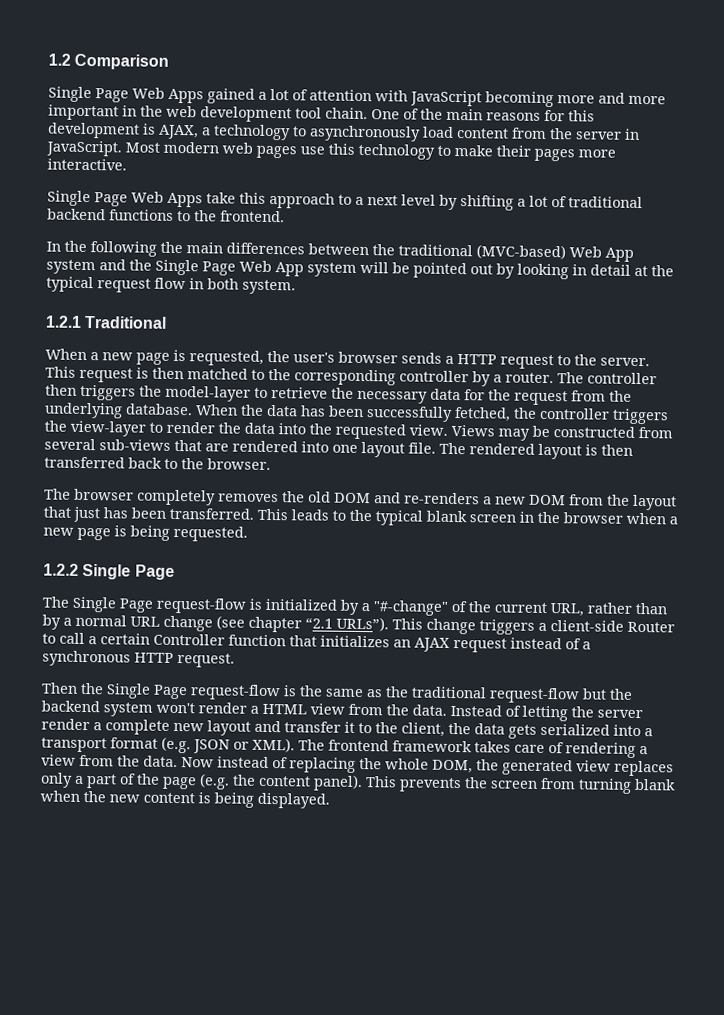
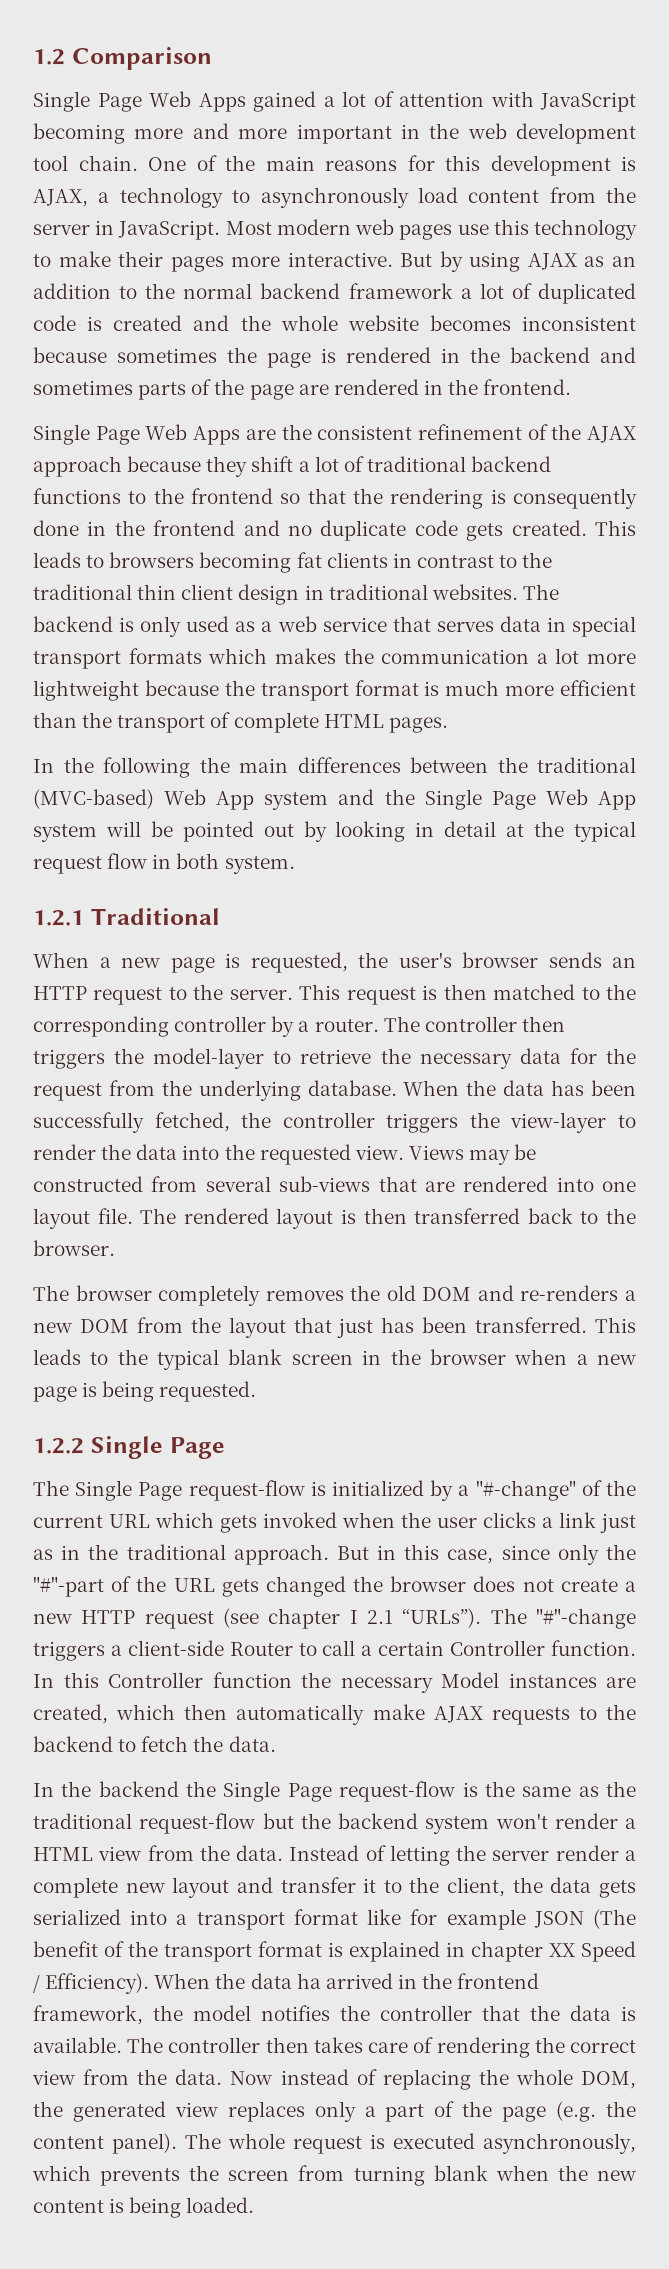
[47,190,514,211] // Single Page Web Apps take this approach to a next level by shifting -> [400,251,636,272] [33,283,637,304] [33,315,636,331] [33,347,636,368] [33,379,572,400] [33,424,637,445] [33,456,294,477] But by using AJAX as an addition to the normal backend framework a lot of duplicated code is created and the whole website becomes inconsistent because sometimes the page is rendered in the backend and sometimes parts of the page are rendered in the frontend. // Single Page Web Apps are the consistent refinement of the AJAX approach because they shift
[220,210,285,223] frontend. -> [191,488,637,509] [33,520,636,541] [33,552,553,573] [33,584,559,605] [33,616,636,637] [33,648,636,669] [33,680,636,701] [33,712,448,733] frontend so that the rendering is consequently done in the frontend and no duplicate code gets created. This leads to browsers becoming fat clients in contrast to the traditional thin client design in traditional websites. The backend is only used as a web service that serves data in special transport formats which makes the communication a lot more lightweight because the transport format is much more efficient than the transport of complete HTML pages.
[445,355,454,364] a -> [612,957,636,968] an
[550,602,667,617] [42,614,476,635] URL, rather than by a normal URL change (see chapter “2.1 URLs”). This change -> [109,1512,636,1533] [33,1544,636,1565] [33,1576,636,1597] [33,1608,636,1629] URL which gets invoked when the user clicks a link just as in the traditional approach. But in this case, since only the "#"-part of the URL gets changed the browser does not create a new HTTP request (see chapter I 2.1 “URLs”). The "#"-change
[228,634,591,653] [42,650,235,668] [41,682,78,694] function that initializes an AJAX request instead of a synchronous HTTP request. // Then -> [551,1640,637,1656] [33,1672,636,1693] [33,1704,636,1725] [33,1736,276,1752] [33,1781,179,1797] function. In this Controller function the necessary Model instances are created, which then automatically make AJAX requests to the backend to fetch the data. // In the backend
[161,736,472,754] (e.g. JSON or XML). The frontend framework -> [367,1909,636,1930] [33,1941,636,1962] [33,1973,540,1994] [33,2005,636,2025] [33,2037,309,2053] like for example JSON (The benefit of the transport format is explained in chapter XX Speed / Efficiency). When the data ha arrived in the frontend framework, the model notifies the controller that the data is available. The controller then
[639,746,648,755] a -> [534,2037,636,2053] the correct
[365,776,397,788] This -> [185,2133,636,2154] [32,2165,91,2181] The whole request is executed asynchronously, which
[257,792,330,809] displayed. -> [186,2197,255,2213] loaded.

